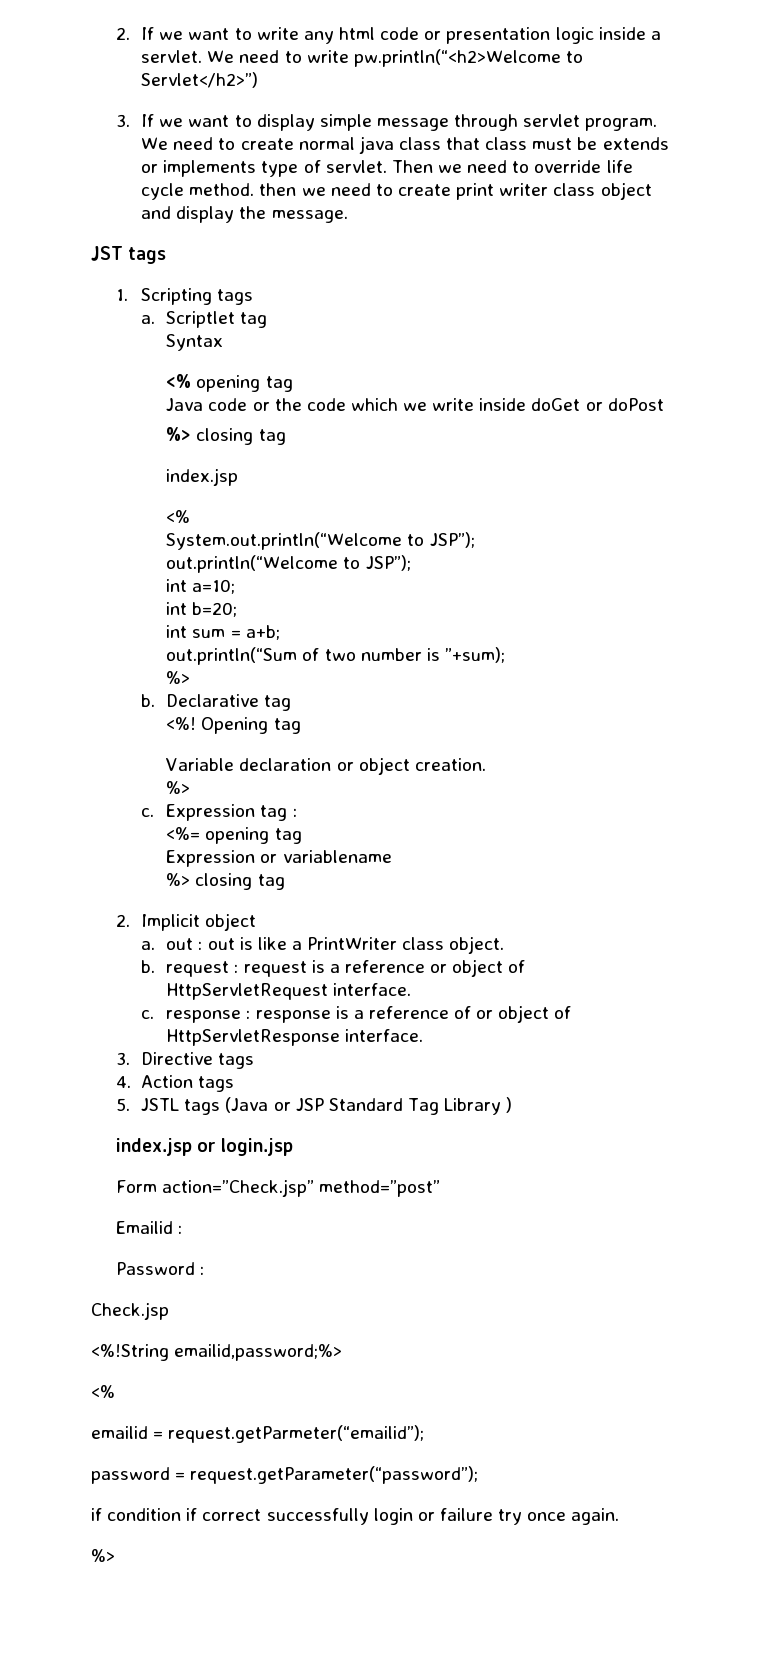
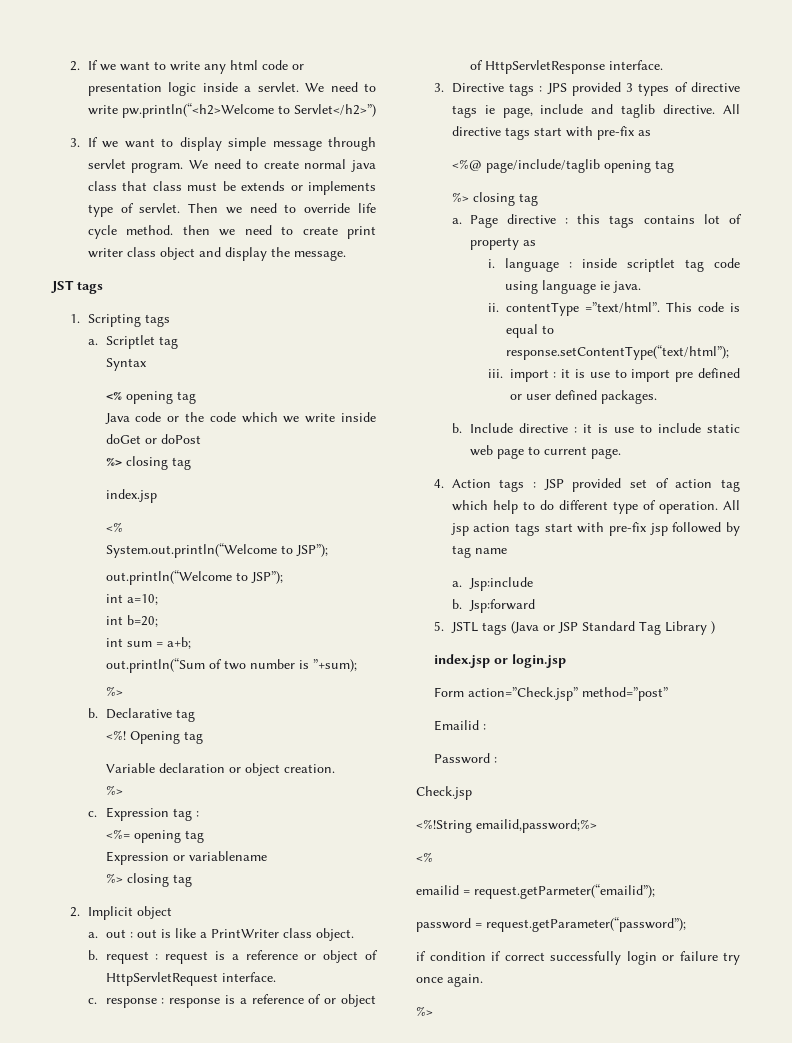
[116,1075,235,1092] // 4. Action tags -> [539,82,740,96] [451,104,740,118] [451,126,651,140] [451,159,674,173] [451,192,538,206] [451,214,742,228] [469,237,536,250] [487,258,740,272] [505,280,642,294] [487,302,740,316] [505,324,554,338] [505,345,729,360] [487,368,740,382] [509,390,657,404] [451,423,740,433] [469,445,621,459] [433,478,740,492] [451,500,740,514] [450,522,740,536] [451,545,507,558] [451,577,533,591] [451,599,535,613] : JPS provided 3 types of directive tags ie page, include and taglib directive. All directive tags start with pre-fix as // <%@ page/include/taglib opening tag // %> closing tag // a. Page directive : this tags contains lot of property as // i. language : inside scriptlet tag code using language ie java. // ii. contentType =”text/html”. This code is equal to response.setContentType(“text/html”); // iii. import : it is use to import pre defined or user defined packages. // b. Include directive : it is use to include static web page to current page. // 4. Action tags : JSP provided set of action tag which help to do different type of operation. All jsp action tags start with pre-fix jsp followed by tag name // a. Jsp:include // b. Jsp:forward

